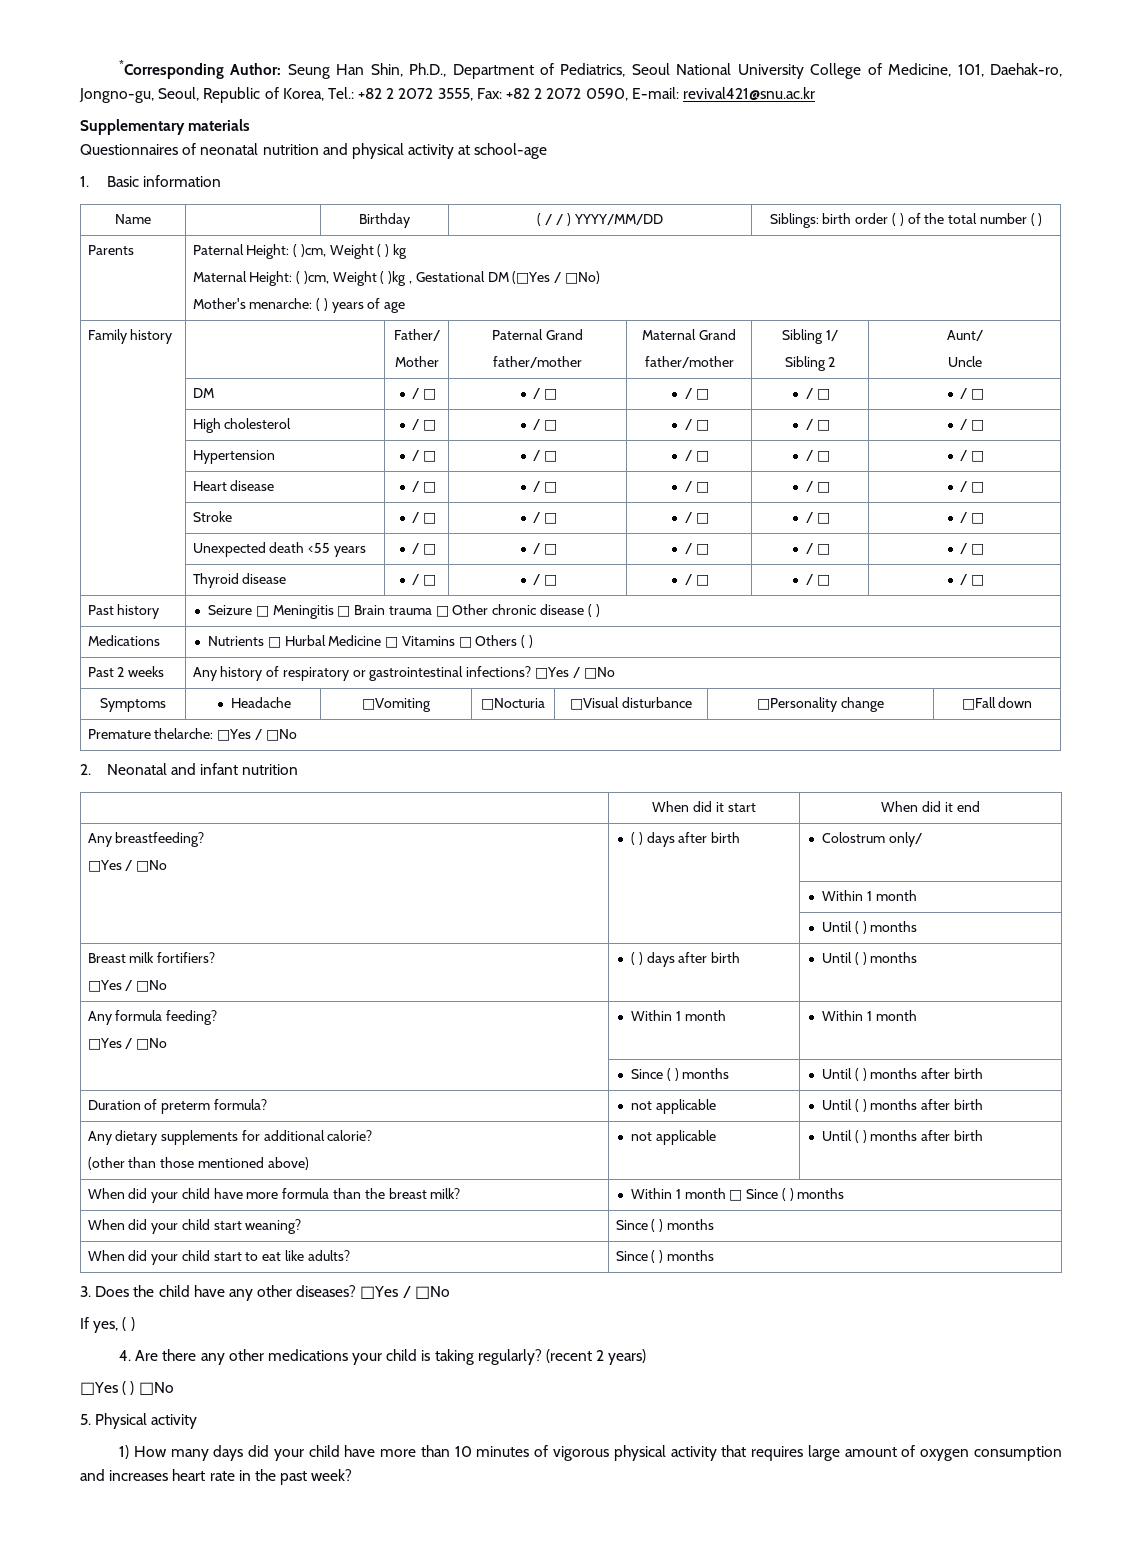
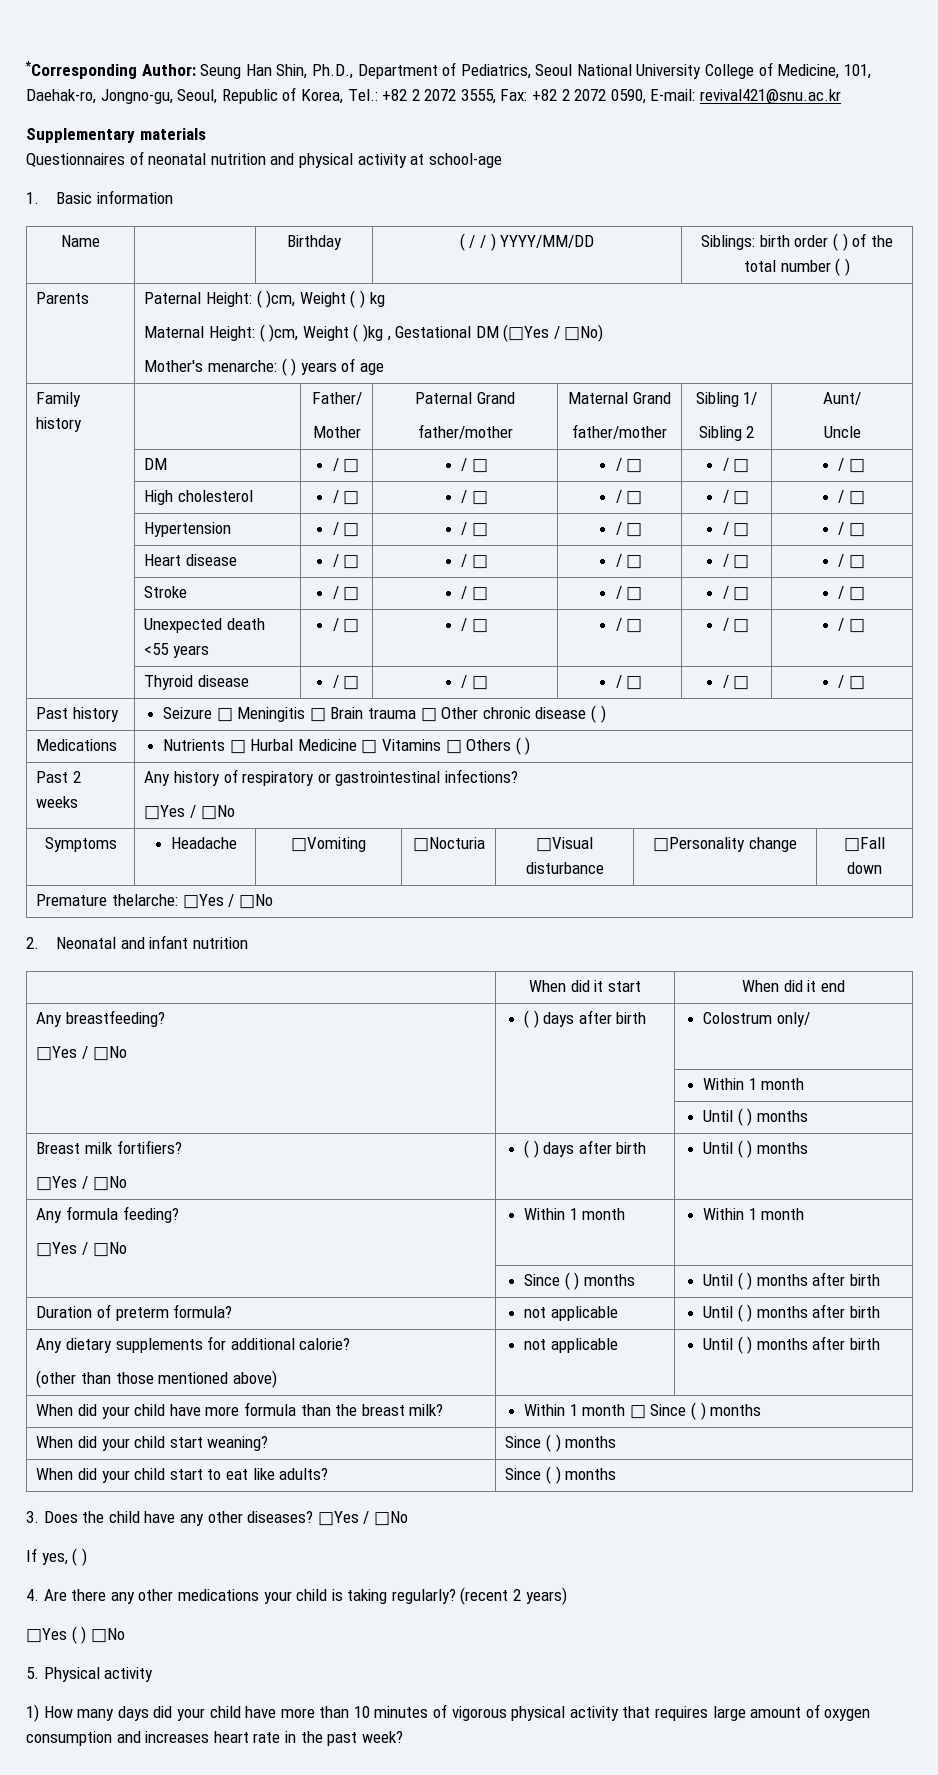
(532, 671) none -> (518, 776) //

